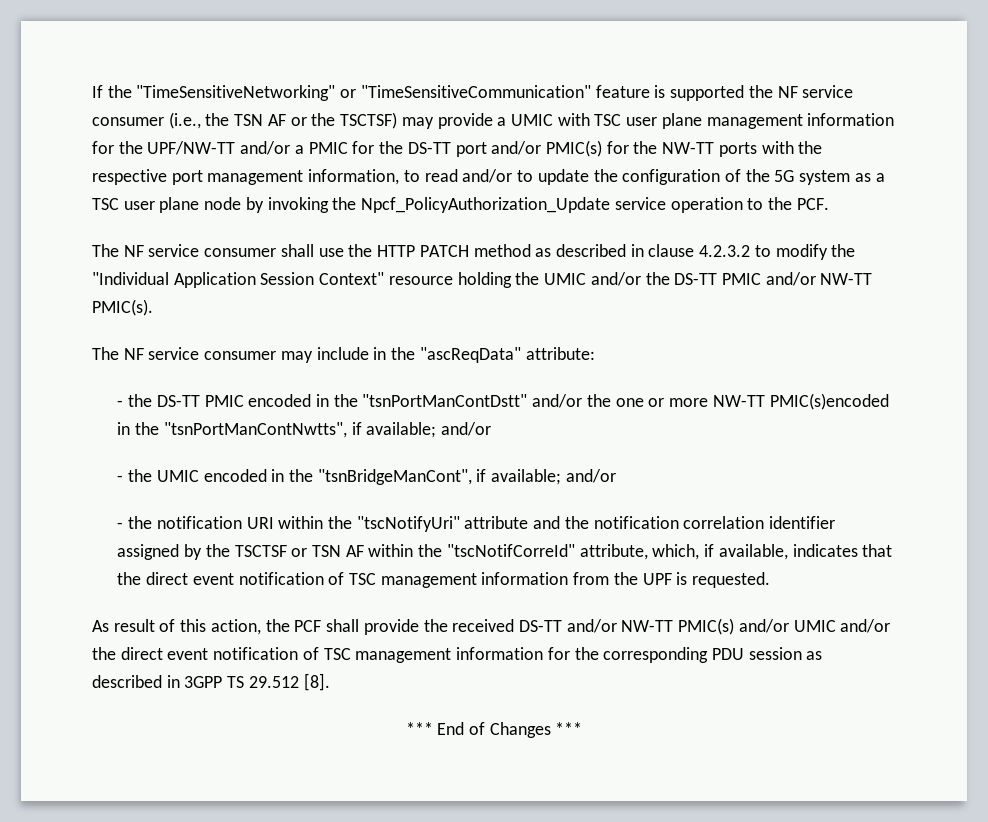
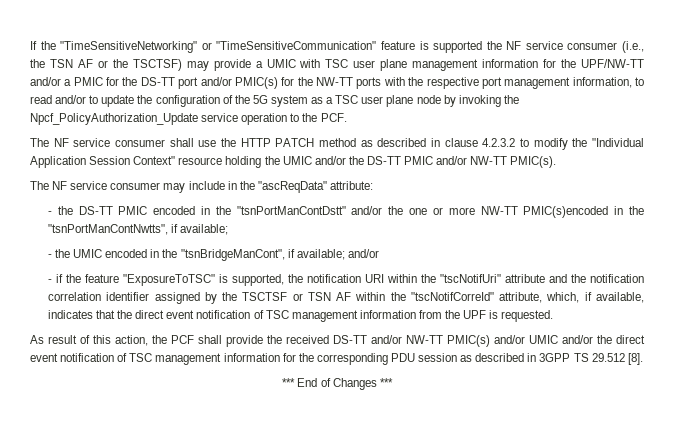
[441,422,492,436] and/or -> (229, 229) none
(124, 525) none -> [55,274,284,286] if the feature "ExposureToTSC" is supported,
[356,516,460,532] "tscNotifyUri" -> [439,274,501,283] "tscNotifUri"

